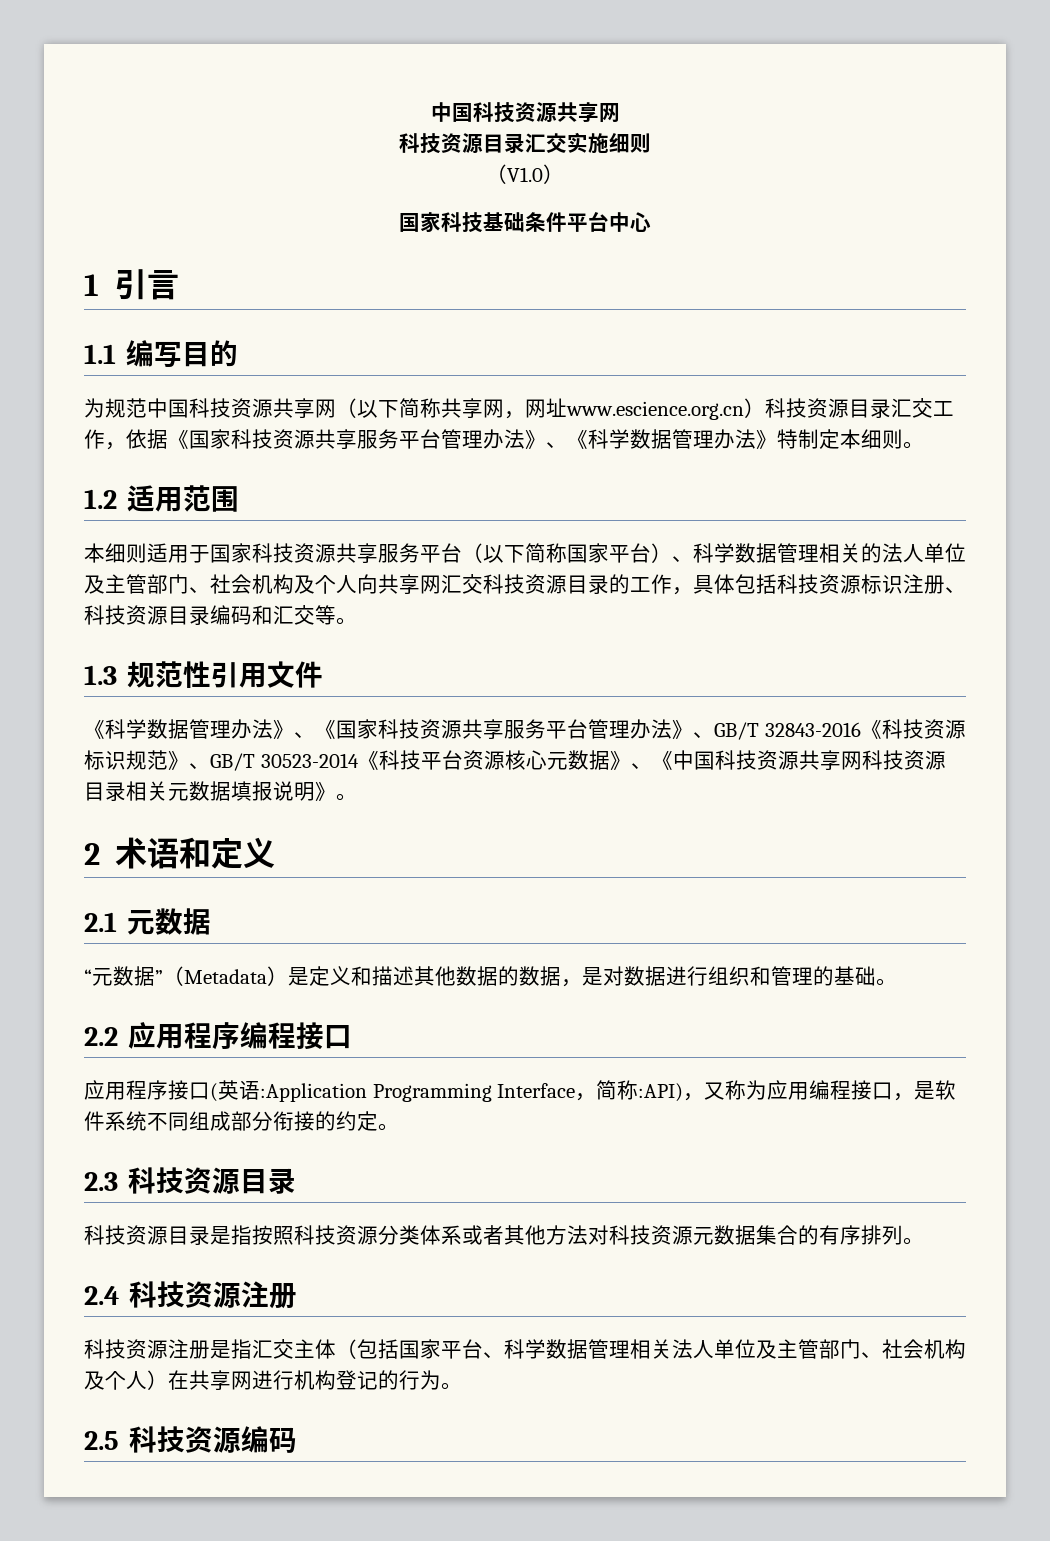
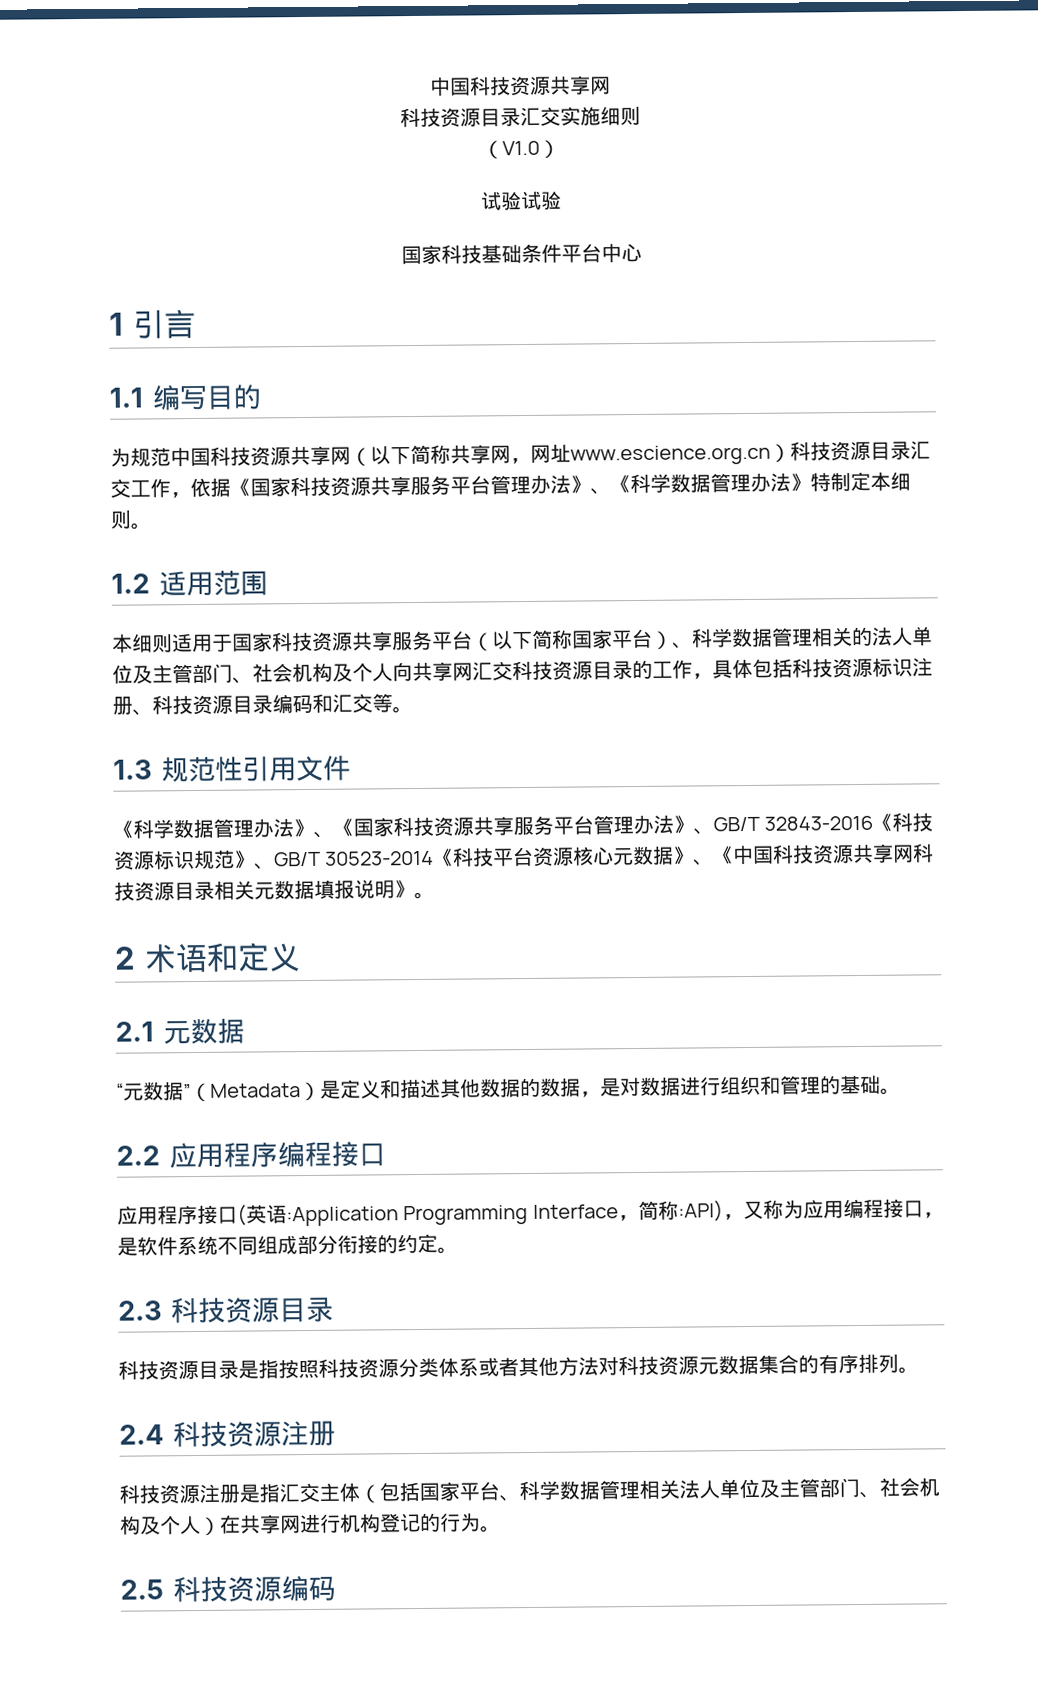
(564, 174) none -> [481,190,562,211] // 试验试验

